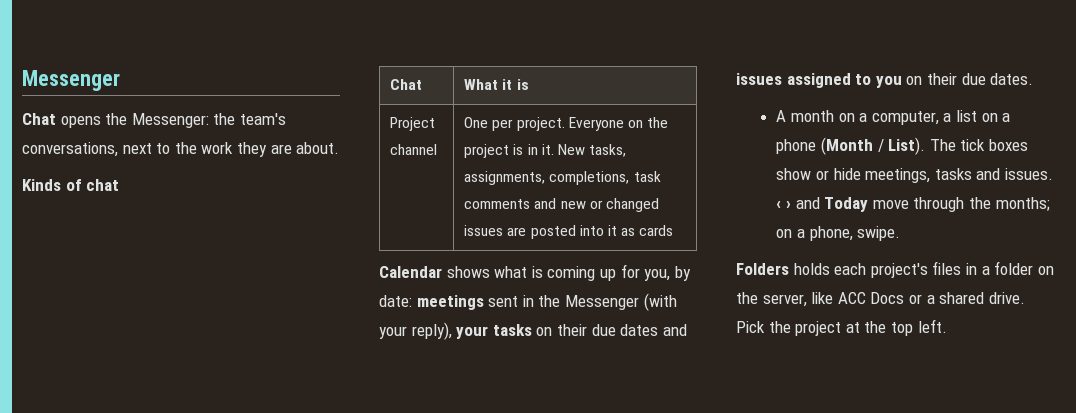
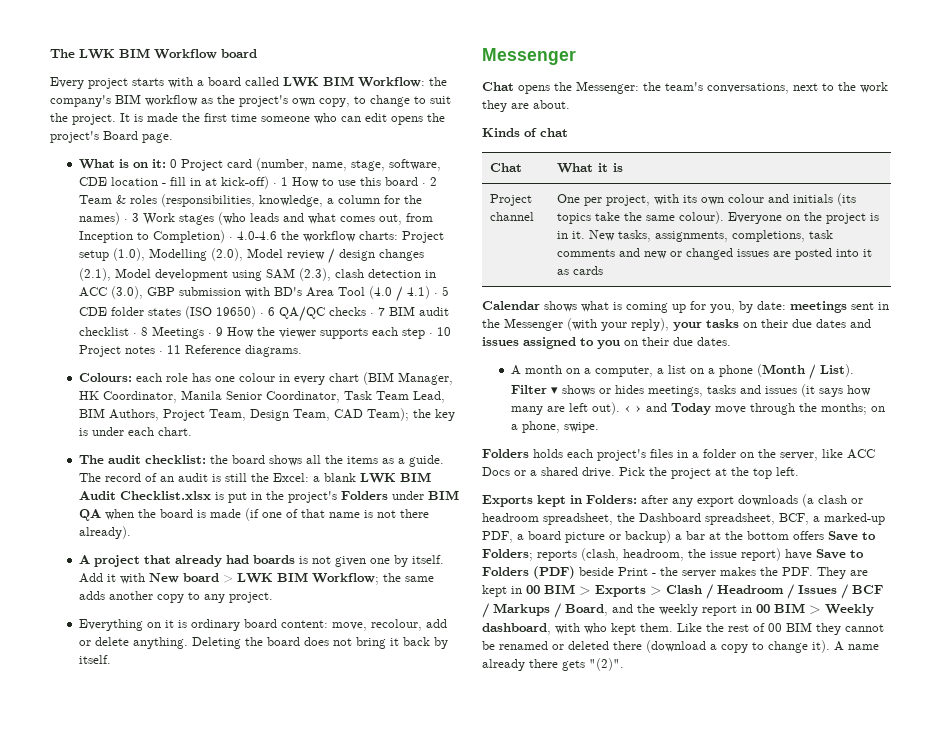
(22, 80) none -> [50,48,257,59] [50,76,447,89] [50,94,451,107] [50,113,445,125] [50,131,173,143] [79,158,442,171] [79,176,438,189] [79,194,423,207] [79,212,434,225] [79,230,445,243] [79,248,425,264] [79,268,437,281] [79,286,450,302] [79,306,450,322] [79,326,452,339] [79,345,303,357] [79,372,454,385] [79,390,446,403] [79,408,456,421] [79,427,193,436] [79,455,445,467] [79,472,432,483] [79,490,460,503] [79,508,430,521] [79,526,132,539] [79,555,445,567] [79,572,435,585] [79,591,274,603] [79,619,448,631] [79,637,449,649] [79,655,112,664] The LWK BIM Workflow board // Every project starts with a board called LWK BIM Workflow: the company's BIM workflow as the project's own copy, to change to suit the project. It is made the first time someone who can edit opens the project's Board page. // What is on it: 0 Project card (number, name, stage, software, CDE location - fill in at kick-off) · 1 How to use this board · 2 Team & roles (responsibilities, knowledge, a column for the names) · 3 Work stages (who leads and what comes out, from Inception to Completion) · 4.0-4.6 the workflow charts: Project setup (1.0), Modelling (2.0), Model review / design changes (2.1), Model development using SAM (2.3), clash detection in ACC (3.0), GBP submission with BD's Area Tool (4.0 / 4.1) · 5 CDE folder states (ISO 19650) · 6 QA/QC checks · 7 BIM audit checklist · 8 Meetings · 9 How the viewer supports each step · 10 Project notes · 11 Reference diagrams. // Colours: each role has one colour in every chart (BIM Manager, HK Coordinator, Manila Senior Coordinator, Task Team Lead, BIM Authors, Project Team, Design Team, CAD Team); the key is under each chart. // The audit checklist: the board shows all the items as a guide. The record of an audit is still the Excel: a blank LWK BIM Audit Checklist.xlsx is put in the project's Folders under BIM QA when the board is made (if one of that name is not there already). // A project that already had boards is not given one by itself. Add it with New board > LWK BIM Workflow; the same adds another copy to any project. // Everything on it is ordinary board content: move, recolour, add or delete anything. Deleting the board does not bring it back by itself. //
[516,117,565,131] project. -> [605,193,856,206] [556,211,724,224] project, with its own colour and initials (its topics take the same colour).
[929,139,1029,151] [776,168,1054,183] The tick boxes show or hide meetings, tasks and issues. -> [511,384,872,397] [511,402,621,415] Filter ▾ shows or hides meetings, tasks and issues (it says how many are left out).
(947, 326) none -> [482,494,863,507] [482,513,885,525] [482,530,876,543] [482,548,864,561] [482,566,868,579] [482,584,883,599] [482,603,874,618] [482,622,884,635] [482,640,879,653] [482,658,624,671] // Exports kept in Folders: after any export downloads (a clash or headroom spreadsheet, the Dashboard spreadsheet, BCF, a marked-up PDF, a board picture or backup) a bar at the bottom offers Save to Folders; reports (clash, headroom, the issue report) have Save to Folders (PDF) beside Print - the server makes the PDF. They are kept in 00 BIM > Exports > Clash / Headroom / Issues / BCF / Markups / Board, and the weekly report in 00 BIM > Weekly dashboard, with who kept them. Like the rest of 00 BIM they cannot be renamed or deleted there (download a copy to change it). A name already there gets "(2)".

